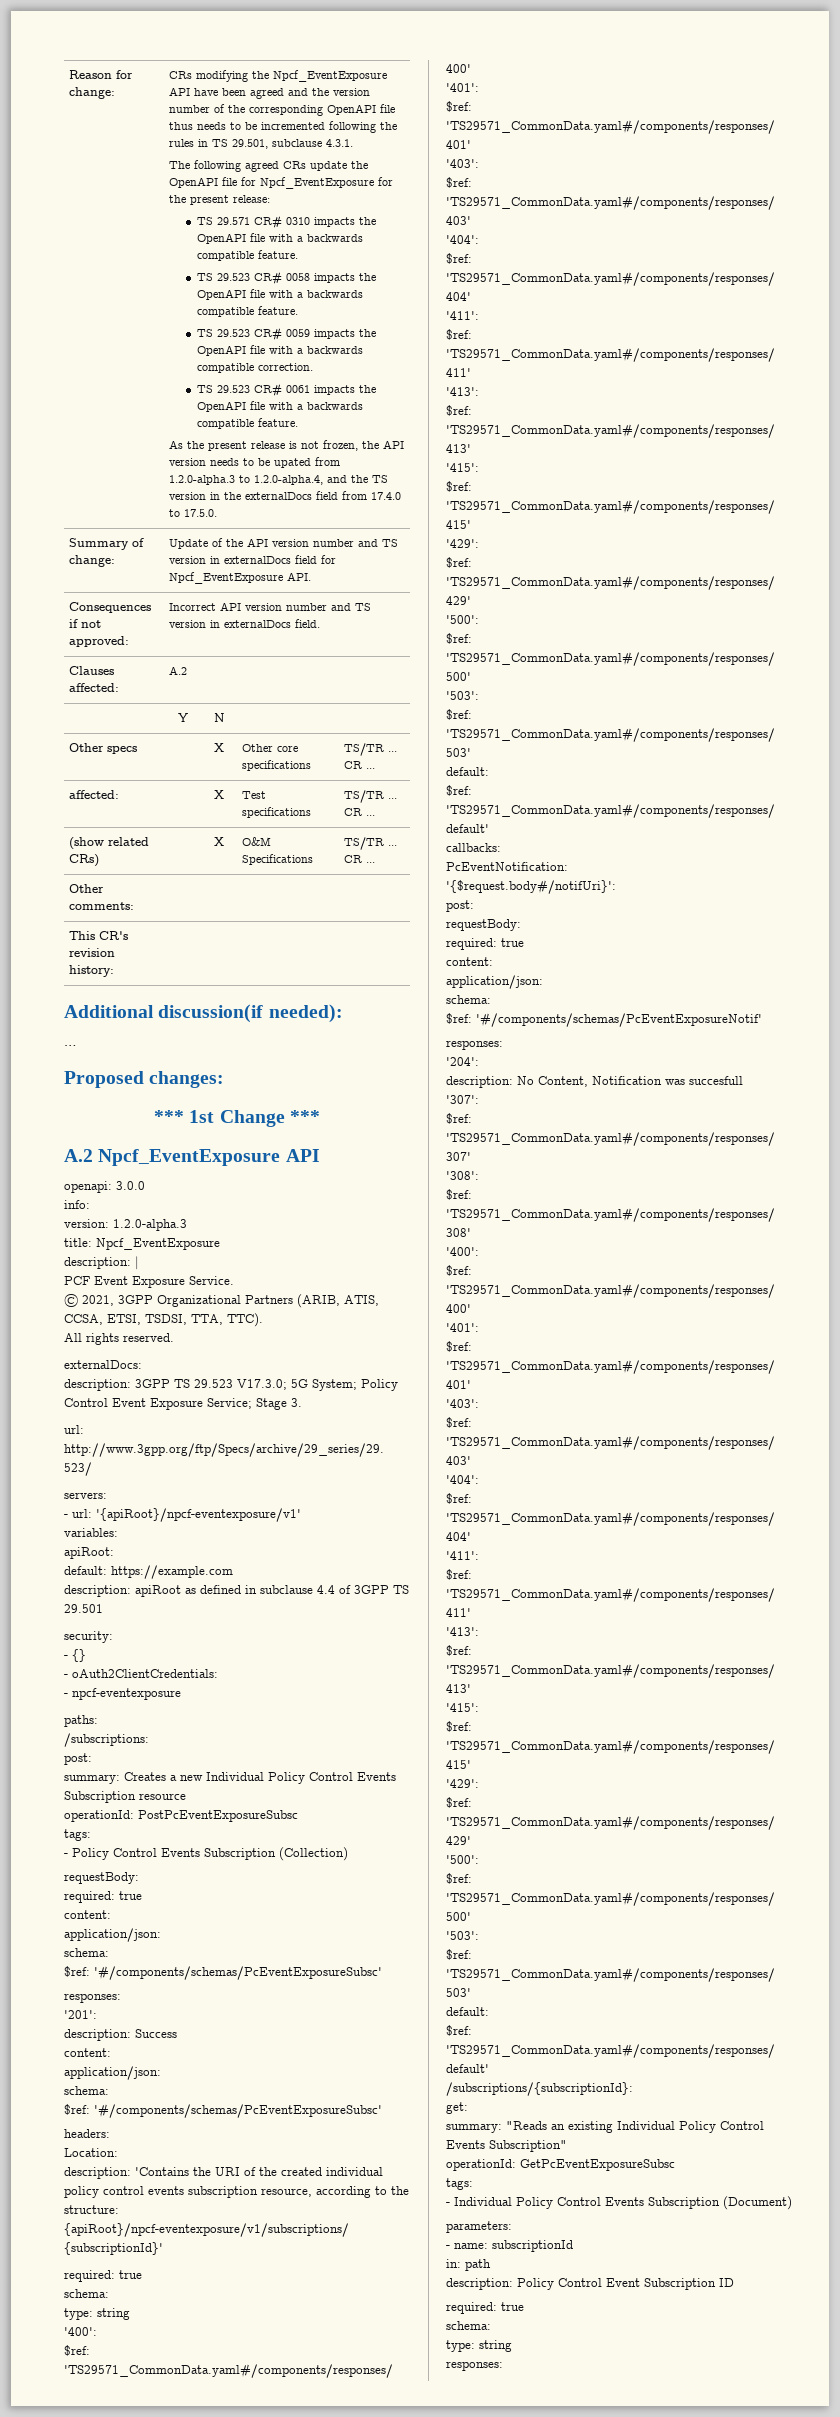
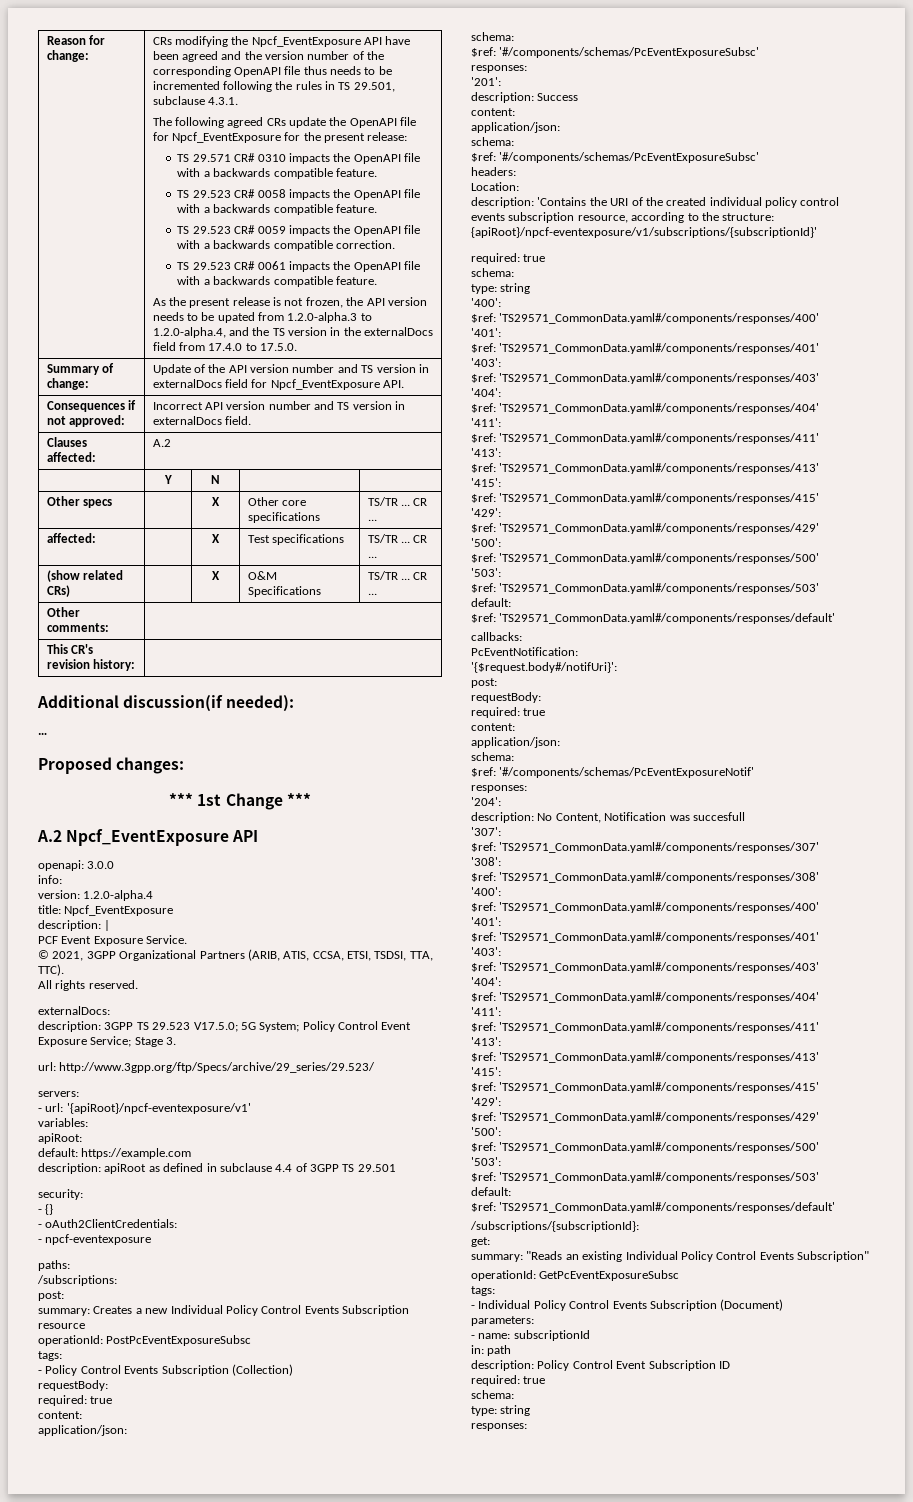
[113,1219,187,1231] 1.2.0-alpha.3 -> [83,890,154,901] 1.2.0-alpha.4
[237,1379,287,1390] V17.3.0; -> [193,1022,238,1032] V17.5.0;

